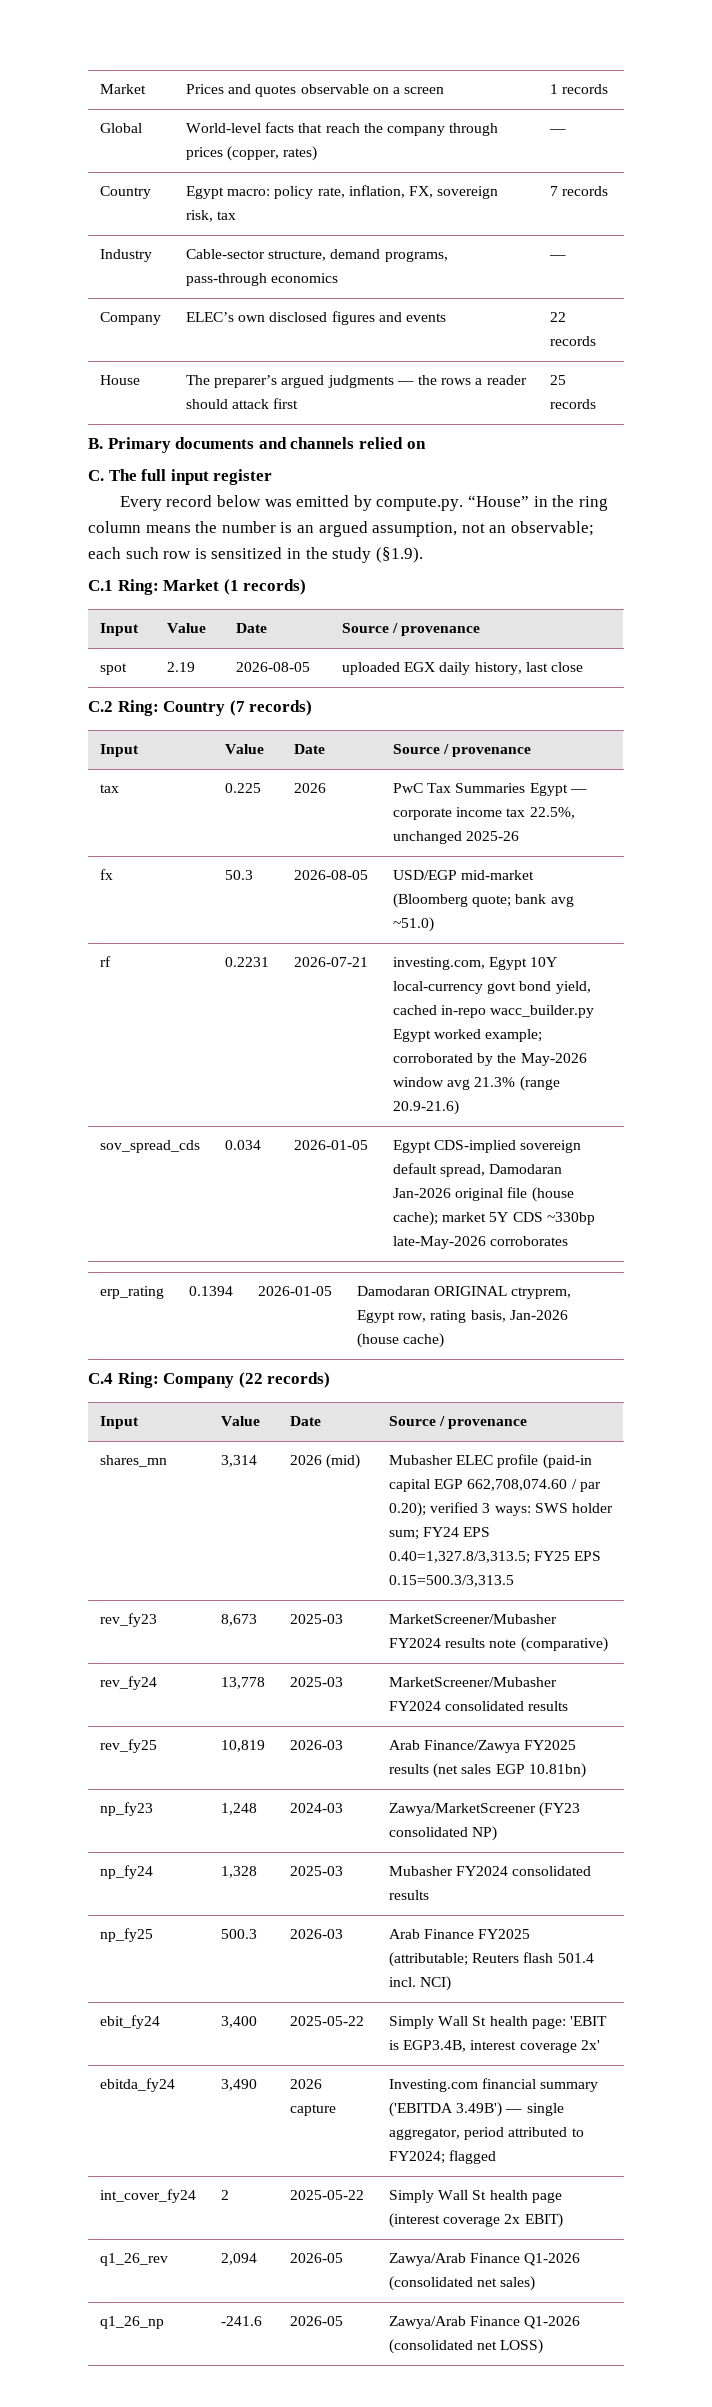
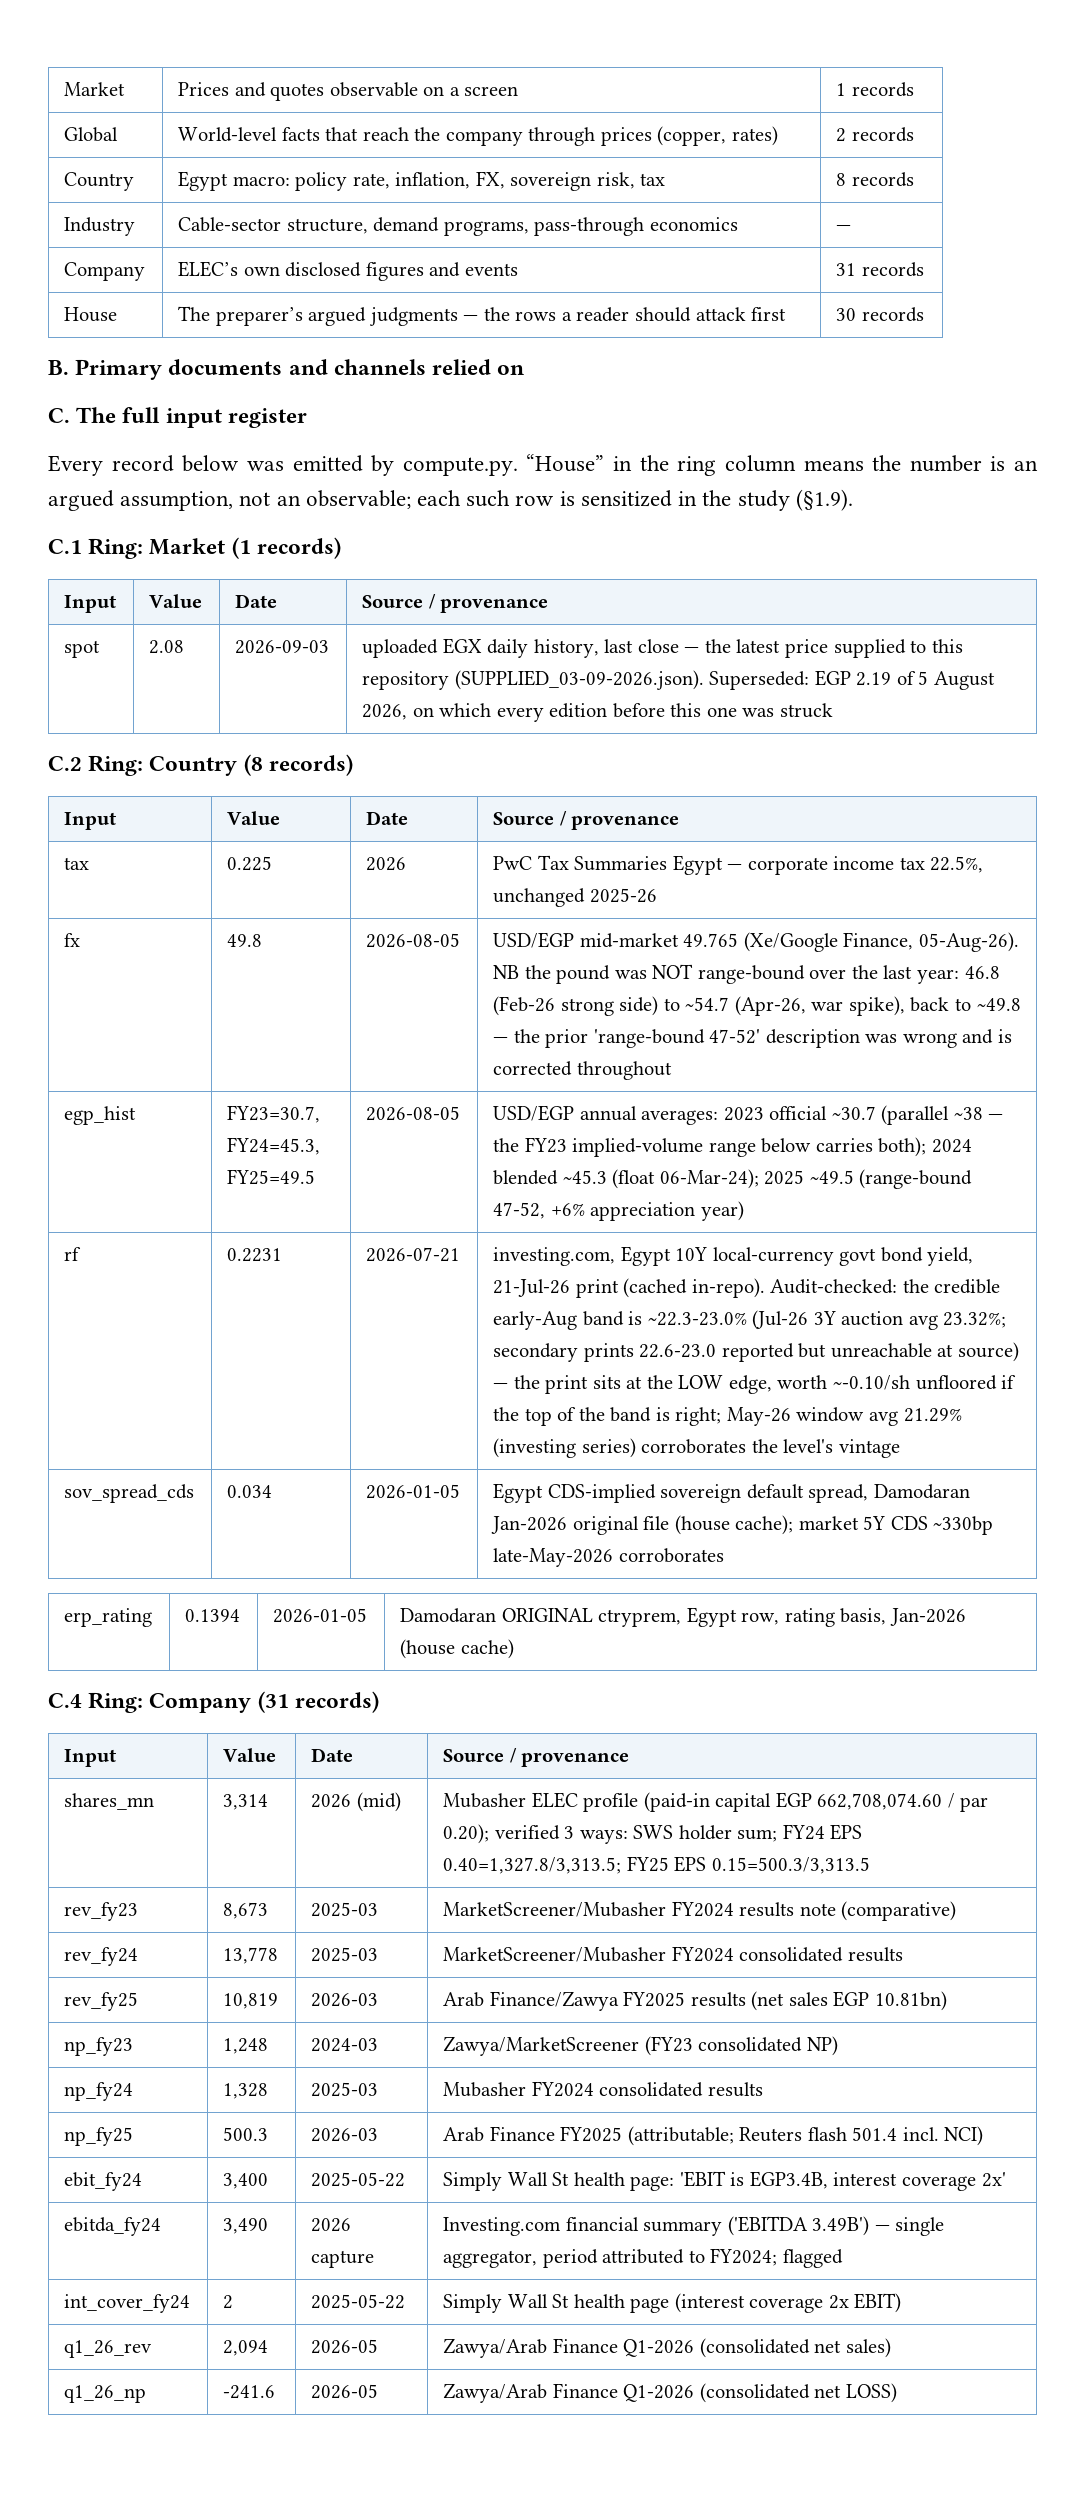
[549,129,567,133] — -> [836,127,914,142] 2 records
[550,186,559,196] 7 -> [836,173,847,186] 8
[550,312,567,322] 22 -> [836,263,857,276] 31
[550,375,567,385] 25 -> [836,308,857,321] 30
[167,662,196,672] [236,662,311,672] 2.19 | 2026-08-05 -> [149,640,185,654] [235,640,330,654] 2.08 | 2026-09-03
(583, 667) none -> [684,639,963,658] [362,670,995,690] [362,703,833,722] — the latest price supplied to this repository (SUPPLIED_03-09-2026.json). Superseded: EGP 2.19 of 5 August 2026, on which every edition before this one was struck
[229,700,245,716] (7 -> [243,754,263,776] (8
[225,870,254,880] 50.3 -> [227,934,263,947] 49.8
[393,893,574,908] [393,917,435,932] (Bloomberg quote; bank avg ~51.0) -> [683,932,1019,952] [493,964,1000,984] [493,996,1021,1016] [493,1029,1012,1048] [493,1061,672,1080] [64,1106,137,1125] [227,1105,321,1123] [227,1137,321,1155] [227,1169,316,1185] [366,1106,461,1121] [493,1105,1004,1125] [493,1137,972,1157] [493,1169,973,1189] [493,1201,744,1221] 49.765 (Xe/Google Finance, 05-Aug-26). NB the pound was NOT range-bound over the last year: 46.8 (Feb-26 strong side) to ~54.7 (Apr-26, war spike), back to ~49.8 — the prior 'range-bound 47-52' description was wrong and is corrected throughout // egp_hist | FY23=30.7, FY24=45.3, FY25=49.5 | 2026-08-05 | USD/EGP annual averages: 2023 official ~30.7 (parallel ~38 — the FY23 implied-volume range below carries both); 2024 blended ~45.3 (float 06-Mar-24); 2025 ~49.5 (range-bound 47-52, +6% appreciation year)
[393,1005,595,1018] [393,1029,543,1042] [393,1053,587,1066] [393,1076,560,1091] [393,1100,460,1115] cached in-repo wacc_builder.py Egypt worked example; corroborated by the May-2026 window avg 21.3% (range 20.9-21.6) -> [493,1278,1001,1298] [493,1310,1007,1330] [493,1342,1019,1362] [493,1375,1017,1394] [493,1407,962,1426] [493,1438,900,1458] 21-Jul-26 print (cached in-repo). Audit-checked: the credible early-Aug band is ~22.3-23.0% (Jul-26 3Y auction avg 23.32%; secondary prints 22.6-23.0 reported but unreachable at source) — the print sits at the LOW edge, worth ~-0.10/sh unfloored if the top of the band is right; May-26 window avg 21.29% (investing series) corroborates the level's vintage
[238,1372,263,1388] (22 -> [257,1691,289,1713] (31

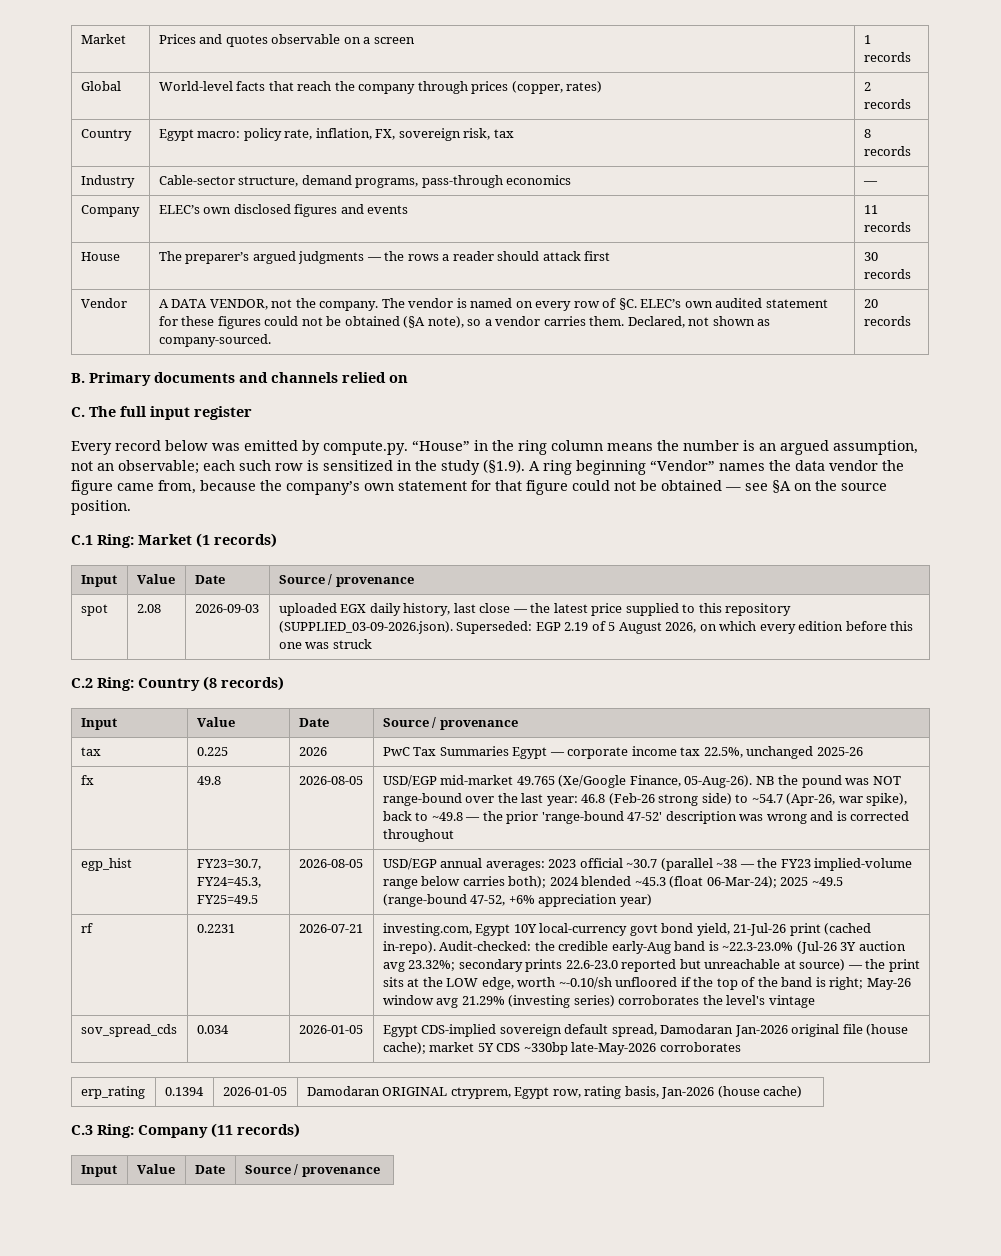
[836,263,857,276] 31 -> [863,205,878,214] 11
(924, 314) none -> [80,298,127,308] [158,298,828,311] [158,316,771,329] [158,334,271,347] [863,299,878,308] [863,316,911,326] // Vendor | A DATA VENDOR, not the company. The vendor is named on every row of §C. ELEC’s own audited statement for these figures could not be obtained (§A note), so a vendor carries them. Declared, not shown as company-sourced. | 20 records
(853, 500) none -> [529,460,904,475] [71,480,887,495] [71,500,131,515] A ring beginning “Vendor” names the data vendor the figure came from, because the company’s own statement for that figure could not be obtained — see §A on the source position.
[48,1693,82,1708] C.4 -> [71,1125,93,1135] C.3
[257,1691,379,1713] [64,1749,117,1767] [223,1748,277,1762] [311,1748,354,1762] [443,1748,630,1767] [64,1793,155,1810] [223,1794,269,1810] [311,1792,401,1812] [443,1792,989,1812] [443,1824,863,1844] [443,1856,870,1874] [64,1902,139,1921] [223,1902,269,1919] [311,1902,379,1917] [443,1901,957,1921] [64,1947,139,1966] [223,1947,279,1964] [311,1947,379,1962] [443,1946,903,1962] [64,1992,139,2011] [223,1993,279,2009] [311,1993,379,2007] [443,1991,947,2011] [64,2037,134,2056] [223,2038,269,2054] [311,2038,379,2052] [443,2036,838,2056] [64,2082,134,2101] [223,2083,269,2099] [311,2082,379,2097] [443,2081,763,2097] [64,2127,134,2146] [223,2127,269,2141] [311,2128,379,2142] [443,2126,984,2146] [64,2172,143,2191] [223,2173,269,2189] [311,2172,406,2187] [443,2171,1006,2191] [64,2217,162,2236] [223,2218,269,2234] [311,2218,352,2232] [311,2250,375,2268] [443,2216,945,2236] [443,2248,843,2268] [64,2294,191,2313] [223,2295,234,2309] [311,2294,406,2309] [443,2293,902,2313] [64,2340,153,2358] [223,2340,269,2356] [311,2339,379,2354] [443,2338,891,2358] [64,2385,147,2403] [223,2385,276,2399] [311,2384,379,2399] [443,2383,897,2403] (31 records) // Input | Value | Date | Source / provenance // shares_mn | 3,314 | 2026 (mid) | Mubasher ELEC profile (paid-in capital EGP 662,708,074.60 / par 0.20); verified 3 ways: SWS holder sum; FY24 EPS 0.40=1,327.8/3,313.5; FY25 EPS 0.15=500.3/3,313.5 // rev_fy23 | 8,673 | 2025-03 | MarketScreener/Mubasher FY2024 results note (comparative) // rev_fy24 | 13,778 | 2025-03 | MarketScreener/Mubasher FY2024 consolidated results // rev_fy25 | 10,819 | 2026-03 | Arab Finance/Zawya FY2025 results (net sales EGP 10.81bn) // np_fy23 | 1,248 | 2024-03 | Zawya/MarketScreener (FY23 consolidated NP) // np_fy24 | 1,328 | 2025-03 | Mubasher FY2024 consolidated results // np_fy25 | 500.3 | 2026-03 | Arab Finance FY2025 (attributable; Reuters flash 501.4 incl. NCI) // ebit_fy24 | 3,400 | 2025-05-22 | Simply Wall St health page: 'EBIT is EGP3.4B, interest coverage 2x' // ebitda_fy24 | 3,490 | 2026 capture | Investing.com financial summary ('EBITDA 3.49B') — single aggregator, period attributed to FY2024; flagged // int_cover_fy24 | 2 | 2025-05-22 | Simply Wall St health page (interest coverage 2x EBIT) // q1_26_rev | 2,094 | 2026-05 | Zawya/Arab Finance Q1-2026 (consolidated net sales) // q1_26_np | -241.6 | 2026-05 | Zawya/Arab Finance Q1-2026 (consolidated net LOSS) -> [211,1123,300,1138] [80,1165,117,1177] [136,1164,175,1174] [194,1165,225,1174] [244,1164,380,1177] (11 records) // Input | Value | Date | Source / provenance

